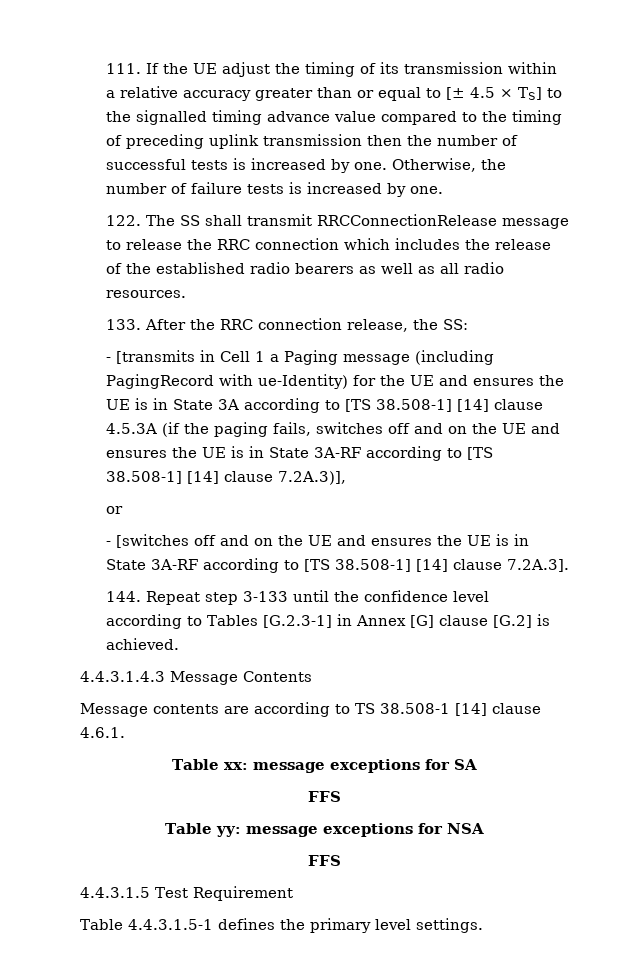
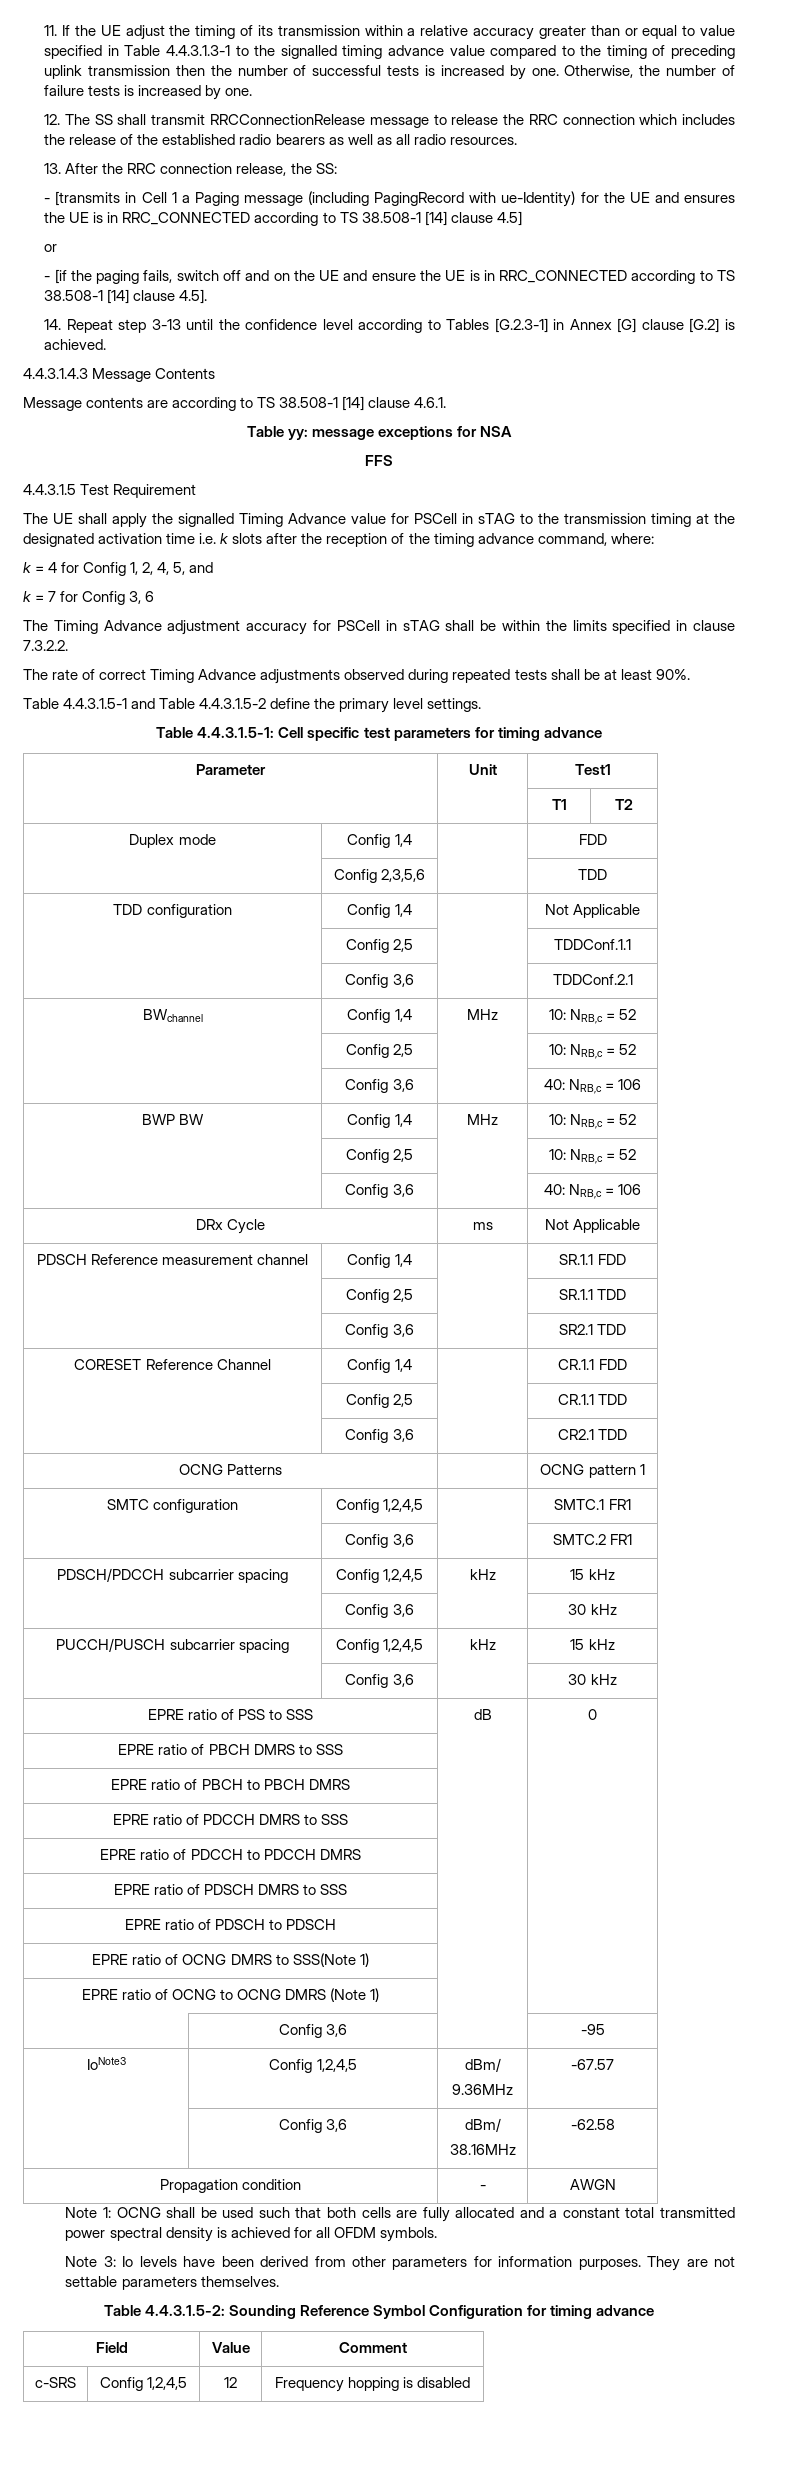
[105,63,141,74] 111. -> [44,25,58,36] 11.
[445,87,542,100] [± 4.5 × TS] -> [700,25,736,36] [44,45,230,59] value specified in Table 4.4.3.1.3-1
[105,215,141,226] 122. -> [44,114,61,125] 12.
[105,319,141,330] 133. -> [44,163,62,174] 13.
[172,398,543,413] [105,422,180,437] State 3A according to [TS 38.508-1] [14] clause 4.5.3A (if -> [122,211,522,226] [44,244,58,252] [44,269,67,284] RRC_CONNECTED according to TS 38.508-1 [14] clause 4.5] // or // - [if
[315,422,560,434] [105,446,493,461] [105,471,346,485] [105,506,123,514] [105,534,529,548] [105,558,569,573] [105,591,141,602] switches off and on the UE and ensures the UE is in State 3A-RF according to [TS 38.508-1] [14] clause 7.2A.3)], // or // - [switches off and on the UE and ensures the UE is in State 3A-RF according to [TS 38.508-1] [14] clause 7.2A.3]. // 144. -> [176,270,735,284] [44,289,208,304] [44,319,62,330] switch off and on the UE and ensure the UE is in RRC_CONNECTED according to TS 38.508-1 [14] clause 4.5]. // 14.
[242,591,288,602] 3-133 -> [151,319,181,330] 3-13
[172,759,477,773] [308,791,341,802] // Table xx: message exceptions for SA // FFS -> (447, 402) none
[80,918,483,933] Table 4.4.3.1.5-1 defines the primary level settings. -> [23,513,735,528] [23,533,654,547] [23,562,214,576] [23,591,155,605] [23,620,735,635] [23,640,68,651] [23,669,690,684] [23,698,482,713] [156,727,602,741] [196,764,266,775] [468,764,497,775] [574,764,611,775] [551,799,567,810] [615,799,633,810] [129,834,216,848] [347,834,412,848] [578,834,607,845] [333,869,426,883] [578,869,607,880] [113,904,232,918] [347,904,412,918] [544,904,641,918] [345,939,414,953] [554,939,631,950] [345,974,414,988] [552,974,633,985] [142,1009,203,1022] [347,1009,412,1023] [467,1009,498,1020] [548,1009,637,1024] [345,1044,414,1058] [548,1044,637,1059] [345,1079,414,1093] [543,1079,642,1094] [141,1114,205,1125] [347,1114,412,1128] [467,1114,498,1125] [548,1114,637,1129] [345,1149,414,1163] [548,1149,637,1164] [345,1184,414,1198] [543,1184,642,1199] [195,1219,266,1234] [472,1222,493,1230] [544,1219,641,1233] [36,1254,309,1265] [347,1254,412,1268] [559,1254,626,1265] [345,1289,414,1303] [558,1289,627,1300] [345,1324,414,1338] [558,1324,627,1335] [74,1359,271,1370] [347,1359,412,1373] [558,1359,627,1370] [345,1394,414,1408] [557,1394,628,1405] [345,1429,414,1443] [557,1429,628,1440] [178,1464,283,1475] [540,1464,645,1478] [106,1499,239,1513] [335,1499,424,1513] [554,1499,631,1510] [345,1534,414,1548] [552,1534,633,1545] [57,1568,288,1583] [335,1569,424,1583] [469,1569,496,1580] [570,1569,615,1580] [345,1604,414,1618] [568,1604,617,1615] [56,1638,289,1653] [335,1639,424,1653] [469,1639,496,1650] [570,1639,615,1650] [345,1674,414,1688] [568,1674,617,1685] [147,1709,314,1720] [473,1709,492,1720] [588,1709,597,1720] [118,1744,343,1755] [111,1779,350,1790] [112,1814,349,1825] [100,1849,361,1860] [113,1884,348,1895] [124,1919,337,1930] [92,1953,369,1967] [81,1988,380,2002] [278,2024,348,2038] [580,2024,605,2035] [86,2057,126,2070] [269,2059,357,2073] [464,2058,501,2072] [452,2084,513,2095] [571,2059,614,2070] [278,2119,348,2133] [464,2118,501,2132] [449,2144,516,2155] [570,2119,615,2130] [159,2179,302,2193] [479,2185,486,2190] [569,2179,616,2190] [65,2207,735,2222] [65,2227,437,2242] [65,2256,735,2271] [65,2276,279,2290] [103,2305,655,2319] [95,2342,128,2353] [211,2342,250,2353] [338,2342,407,2353] [35,2377,76,2388] [99,2377,188,2391] [224,2377,237,2388] [274,2377,471,2392] The UE shall apply the signalled Timing Advance value for PSCell in sTAG to the transmission timing at the designated activation time i.e. k slots after the reception of the timing advance command, where: // k = 4 for Config 1, 2, 4, 5, and // k = 7 for Config 3, 6 // The Timing Advance adjustment accuracy for PSCell in sTAG shall be within the limits specified in clause 7.3.2.2. // The rate of correct Timing Advance adjustments observed during repeated tests shall be at least 90%. // Table 4.4.3.1.5-1 and Table 4.4.3.1.5-2 define the primary level settings. // Table 4.4.3.1.5-1: Cell specific test parameters for timing advance // Parameter | Unit | Test1 // | | T1 | T2 // Duplex mode | Config 1,4 | | FDD // | Config 2,3,5,6 | | TDD // TDD configuration | Config 1,4 | | Not Applicable // | Config 2,5 | | TDDConf.1.1 // | Config 3,6 | | TDDConf.2.1 // BWchannel | Config 1,4 | MHz | 10: NRB,c = 52 // | Config 2,5 | | 10: NRB,c = 52 // | Config 3,6 | | 40: NRB,c = 106 // BWP BW | Config 1,4 | MHz | 10: NRB,c = 52 // | Config 2,5 | | 10: NRB,c = 52 // | Config 3,6 | | 40: NRB,c = 106 // DRx Cycle | ms | Not Applicable // PDSCH Reference measurement channel | Config 1,4 | | SR.1.1 FDD // | Config 2,5 | | SR.1.1 TDD // | Config 3,6 | | SR2.1 TDD // CORESET Reference Channel | Config 1,4 | | CR.1.1 FDD // | Config 2,5 | | CR.1.1 TDD // | Config 3,6 | | CR2.1 TDD // OCNG Patterns | | OCNG pattern 1 // SMTC configuration | Config 1,2,4,5 | | SMTC.1 FR1 // | Config 3,6 | | SMTC.2 FR1 // PDSCH/PDCCH subcarrier spacing | Config 1,2,4,5 | kHz | 15 kHz // | Config 3,6 | | 30 kHz // PUCCH/PUSCH subcarrier spacing | Config 1,2,4,5 | kHz | 15 kHz // | Config 3,6 | | 30 kHz // EPRE ratio of PSS to SSS | dB | 0 // EPRE ratio of PBCH DMRS to SSS | | // EPRE ratio of PBCH to PBCH DMRS | | // EPRE ratio of PDCCH DMRS to SSS | | // EPRE ratio of PDCCH to PDCCH DMRS | | // EPRE ratio of PDSCH DMRS to SSS | | // EPRE ratio of PDSCH to PDSCH | | // EPRE ratio of OCNG DMRS to SSS(Note 1) | | // EPRE ratio of OCNG to OCNG DMRS (Note 1) | | // | Config 3,6 | | -95 // IoNote3 | Config 1,2,4,5 | dBm/ // 9.36MHz | -67.57 // | Config 3,6 | dBm/ // 38.16MHz | -62.58 // Propagation condition | - | AWGN // Note 1: OCNG shall be used such that both cells are fully allocated and a constant total transmitted power spectral density is achieved for all OFDM symbols. // Note 3: Io levels have been derived from other parameters for information purposes. They are not settable parameters themselves. // Table 4.4.3.1.5-2: Sounding Reference Symbol Configuration for timing advance // Field | Value | Comment // c-SRS | Config 1,2,4,5 | 12 | Frequency hopping is disabled

